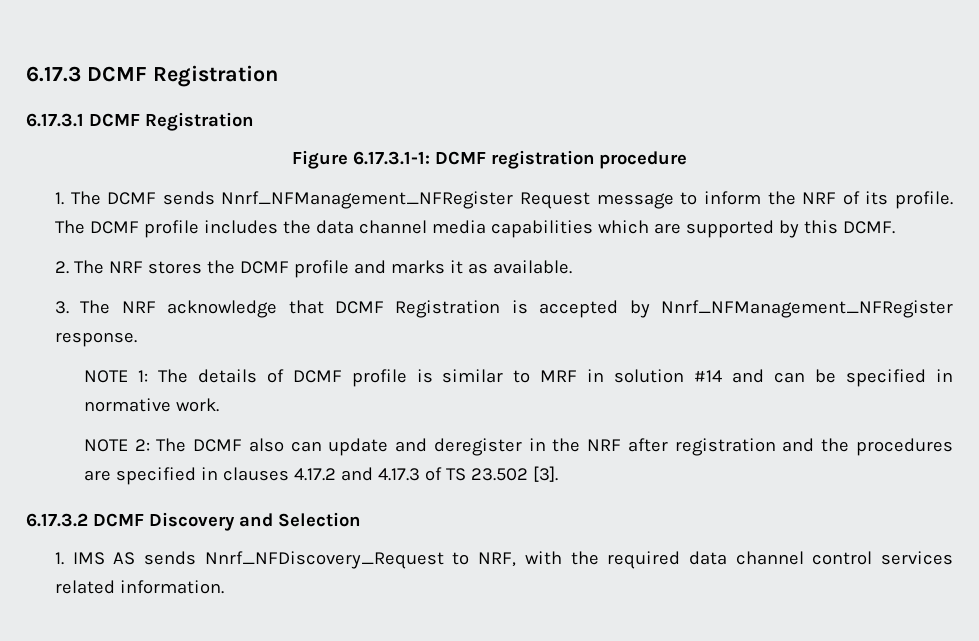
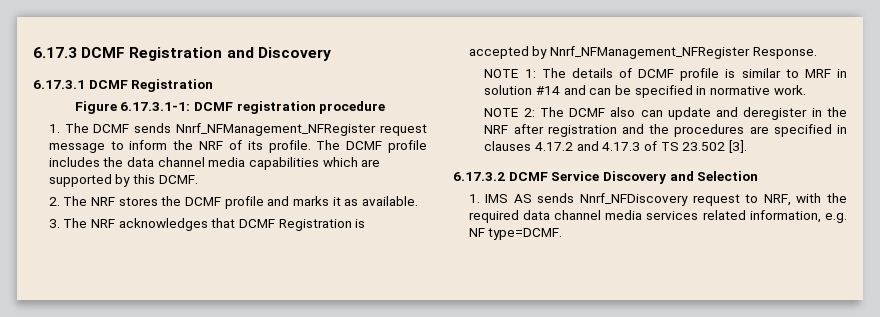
(278, 76) none -> [226,47,331,61] and Discovery
[520,192,591,209] Request -> [379,124,427,136] request
[167,300,278,318] acknowledge -> [118,218,208,231] acknowledges
[54,332,137,347] response. -> [752,47,817,59] Response.
(144, 520) none -> [551,171,600,181] Service
[204,551,444,569] Nnrf_NFDiscovery_Request -> [580,193,740,206] Nnrf_NFDiscovery request
[812,551,873,565] control -> [605,210,643,220] media
[119,580,224,594] information. -> [749,210,847,223] [468,228,563,240] information, e.g. NF type=DCMF.

